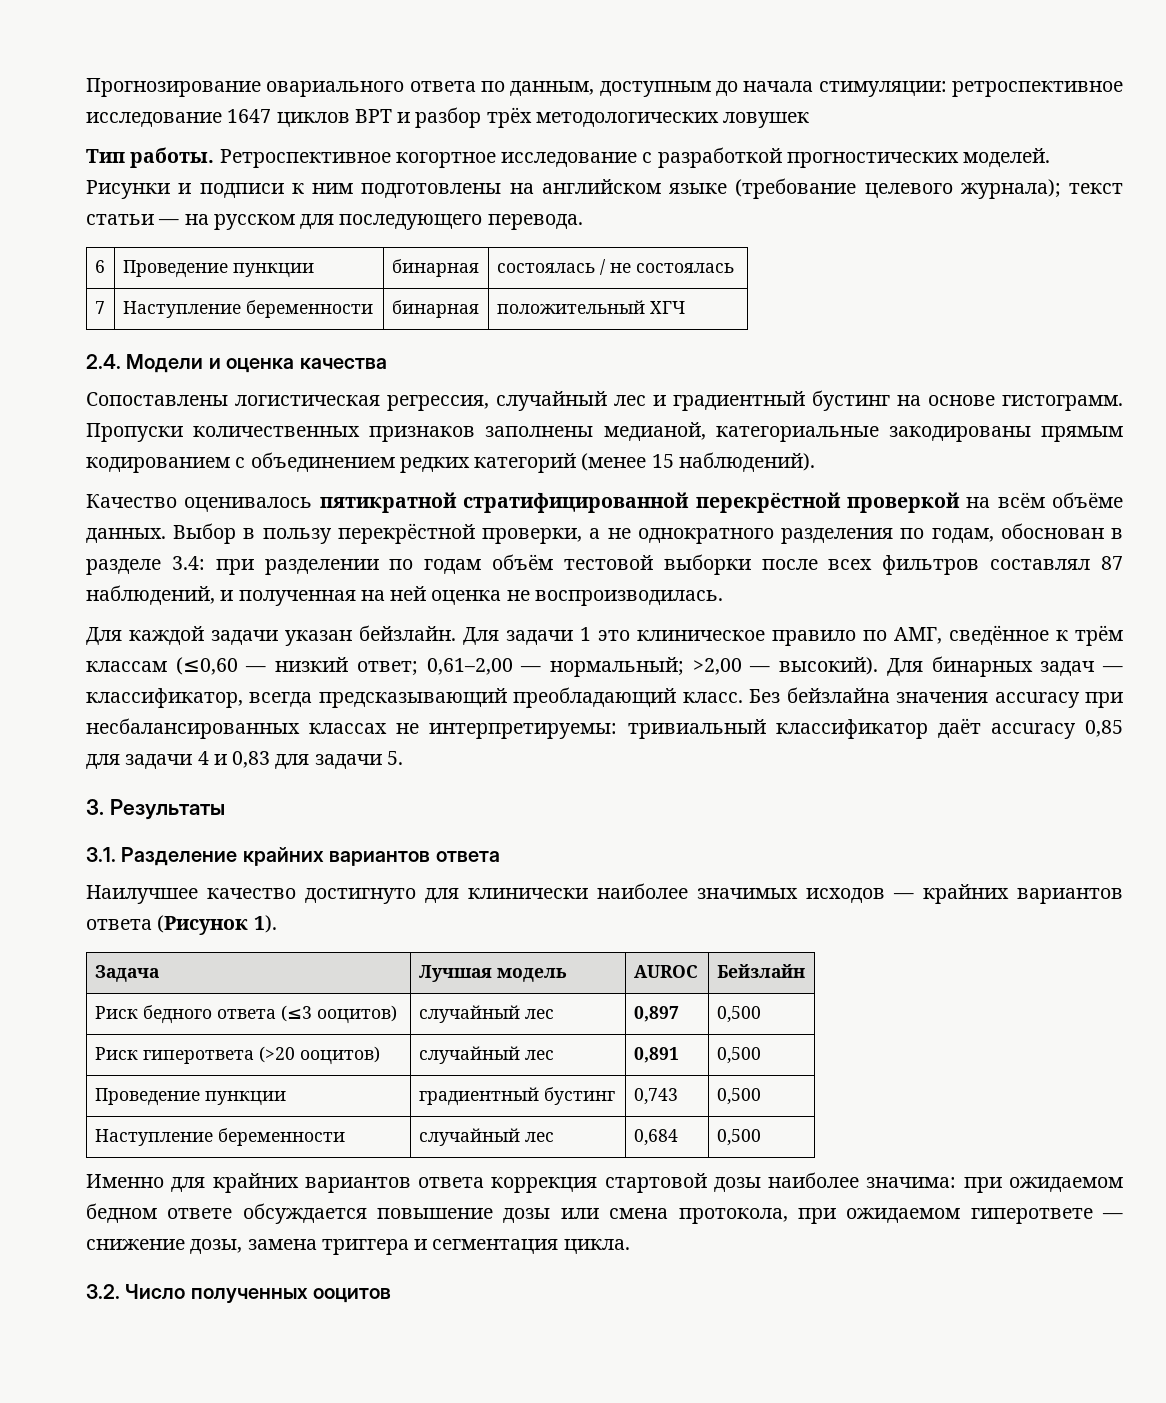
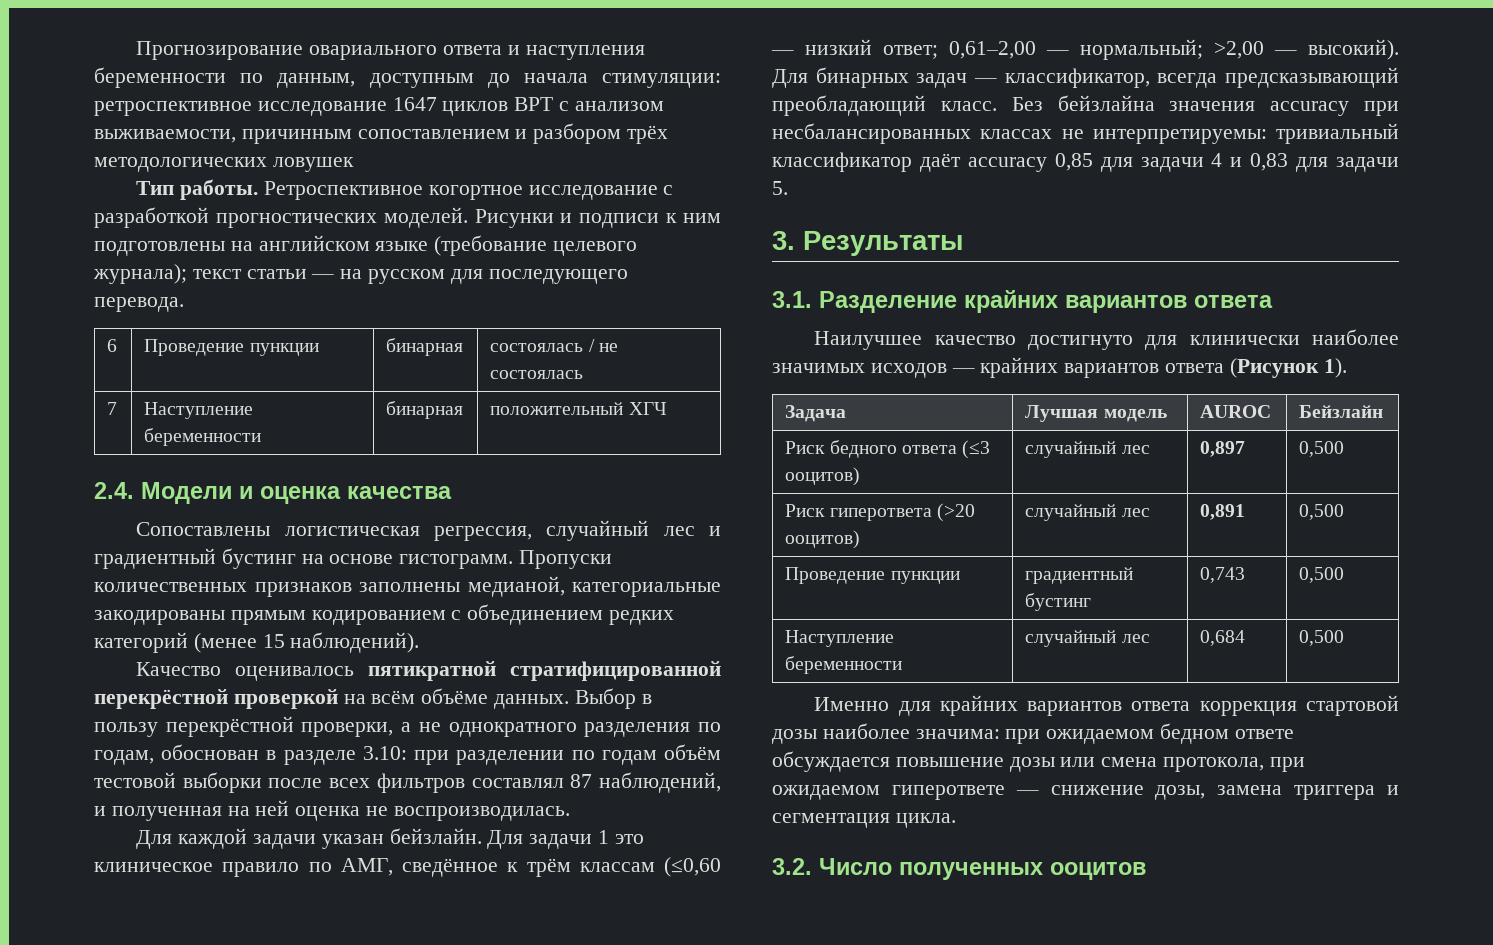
(476, 86) none -> [507,45,645,60] [94,67,226,88] и наступления беременности
[397,107,482,128] и разбор -> [559,101,664,111] [94,123,622,144] с анализом выживаемости, причинным сопоставлением и разбором
[171,556,205,570] 3.4: -> [362,746,407,760] 3.10:

